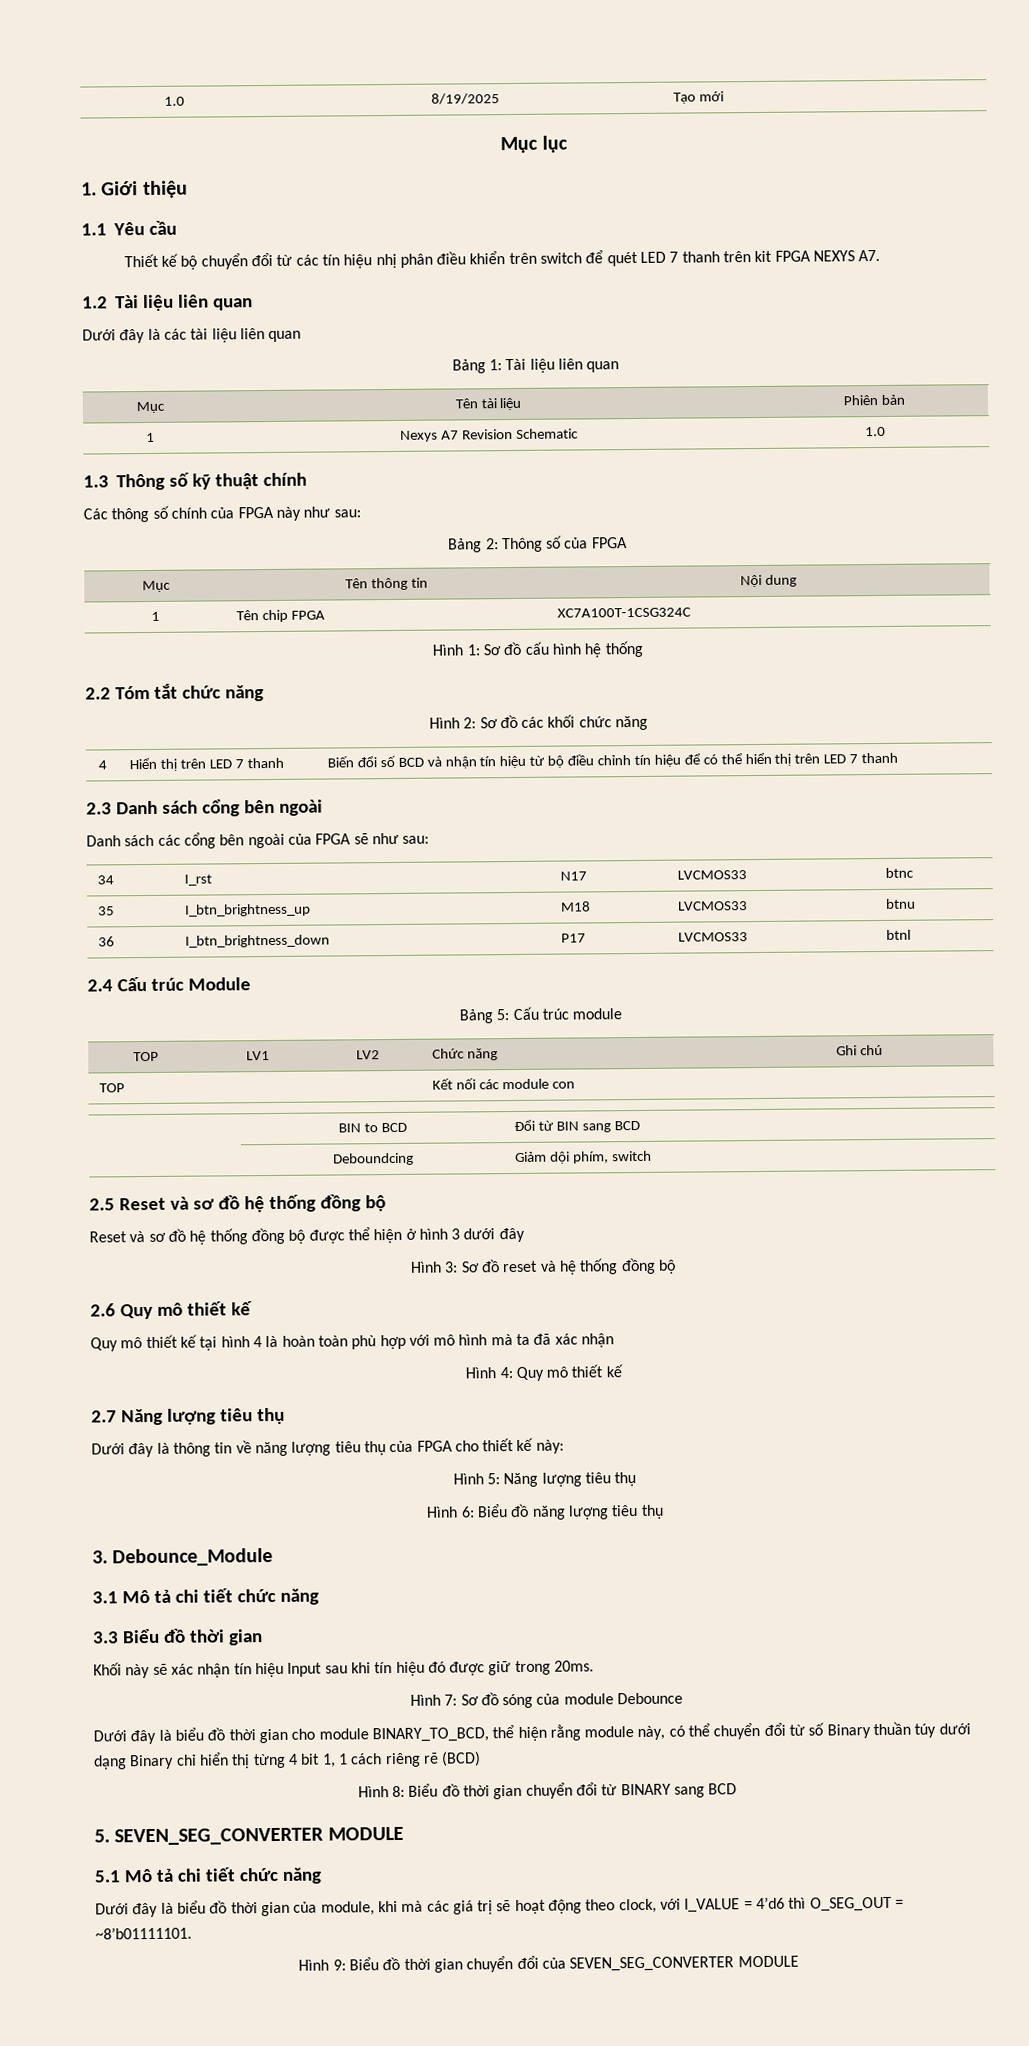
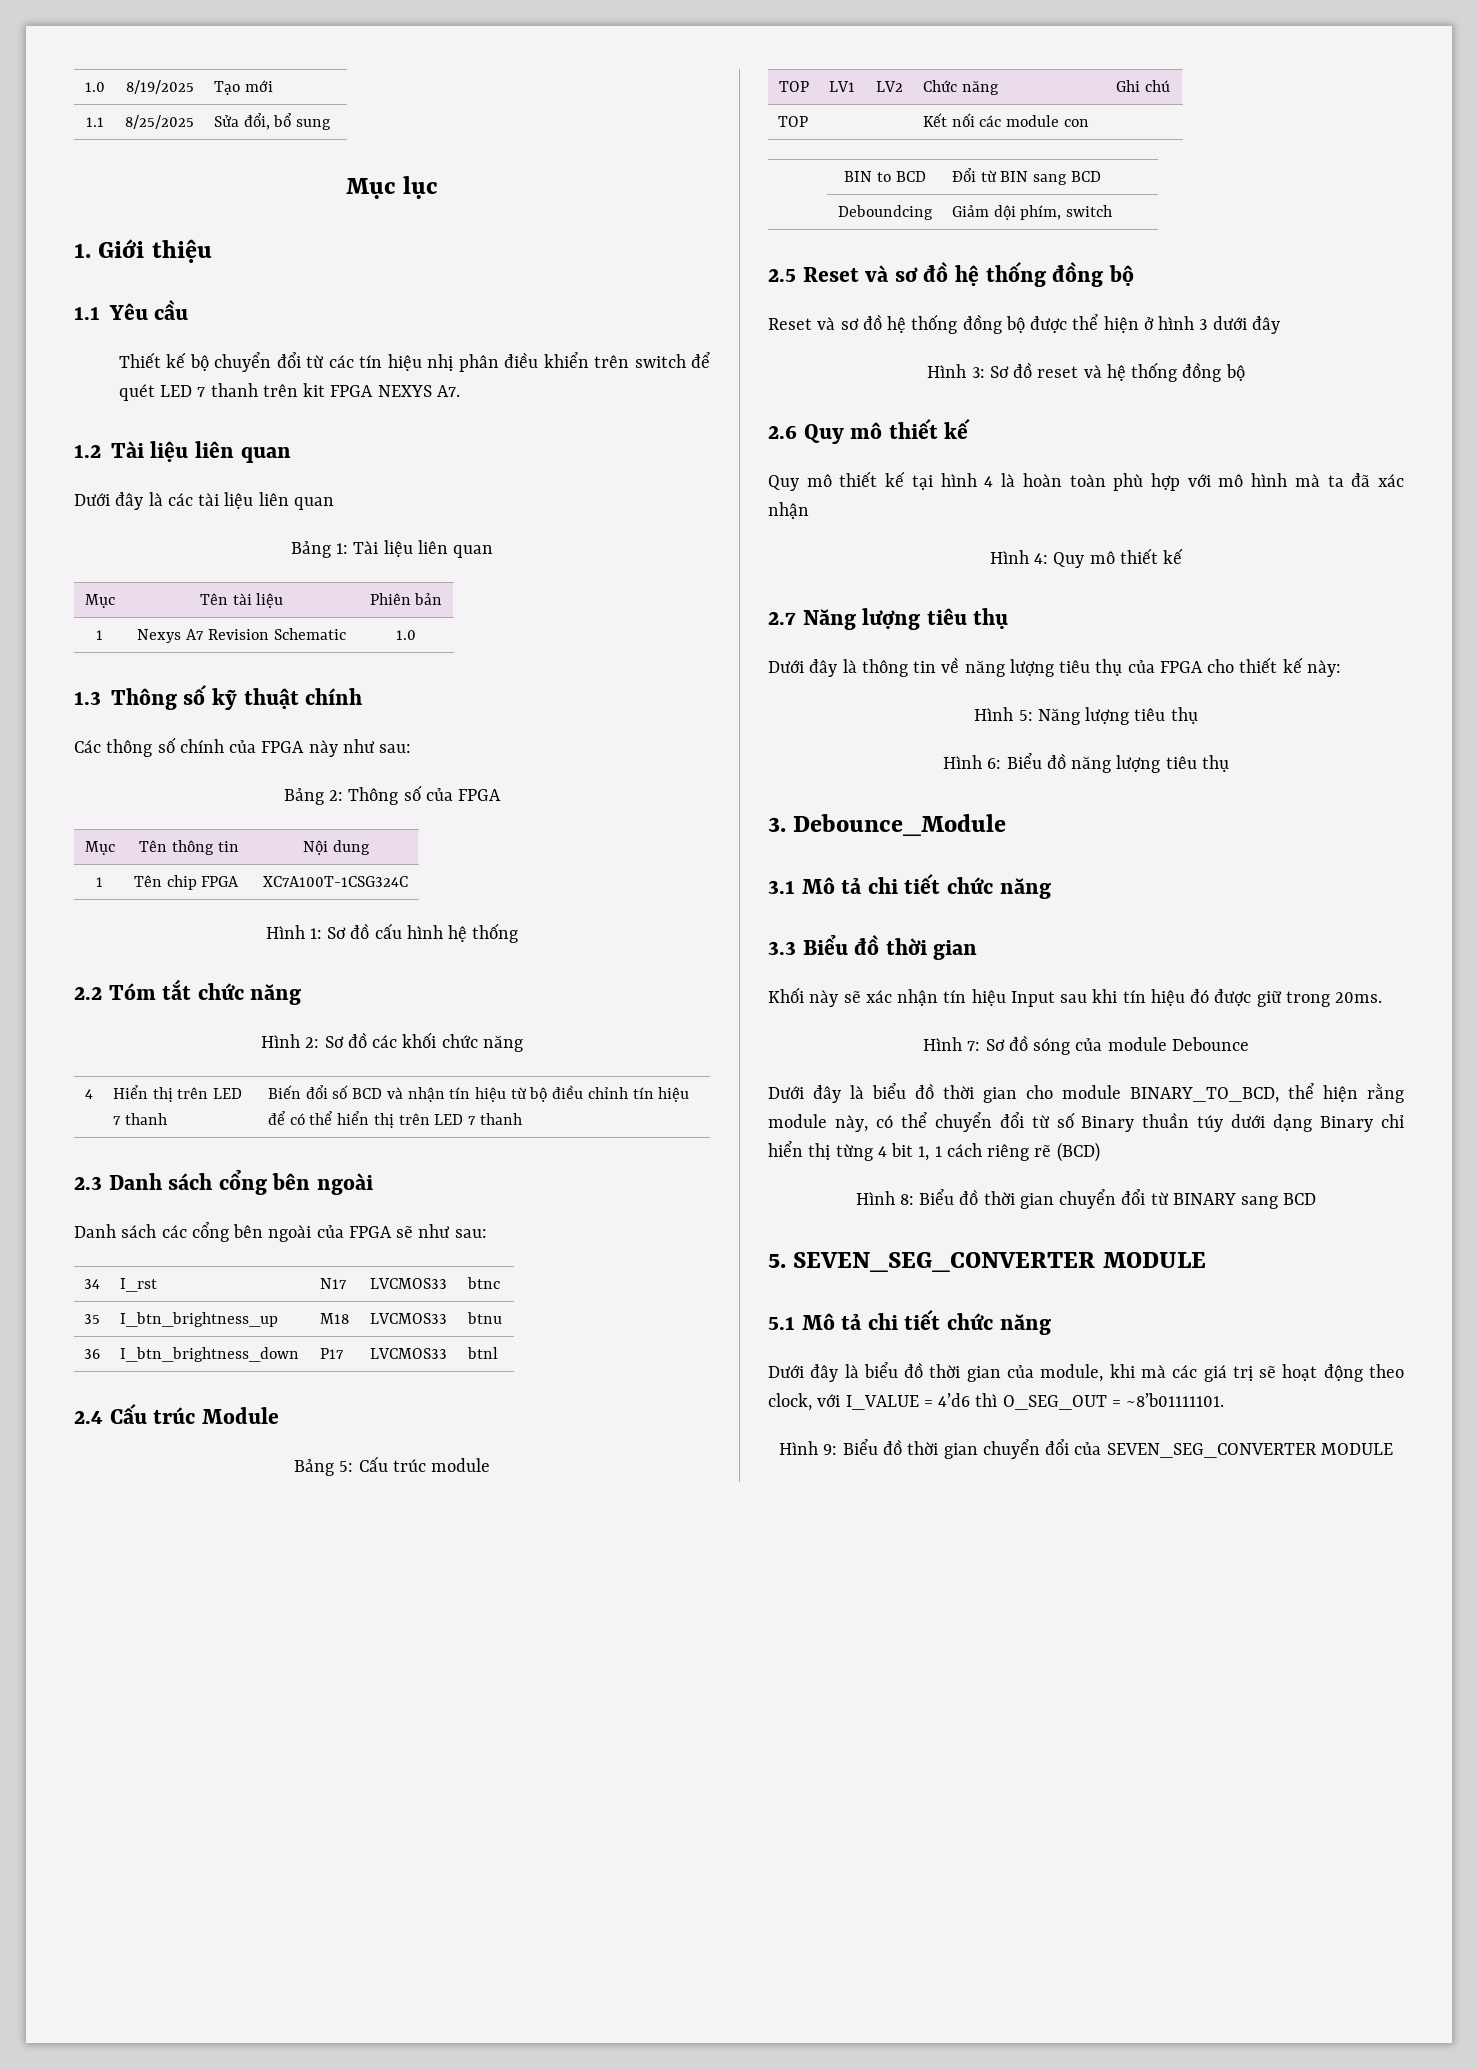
(724, 96) none -> [85,117,104,127] [125,115,194,129] [213,113,332,130] // 1.1 | 8/25/2025 | Sửa đổi, bổ sung

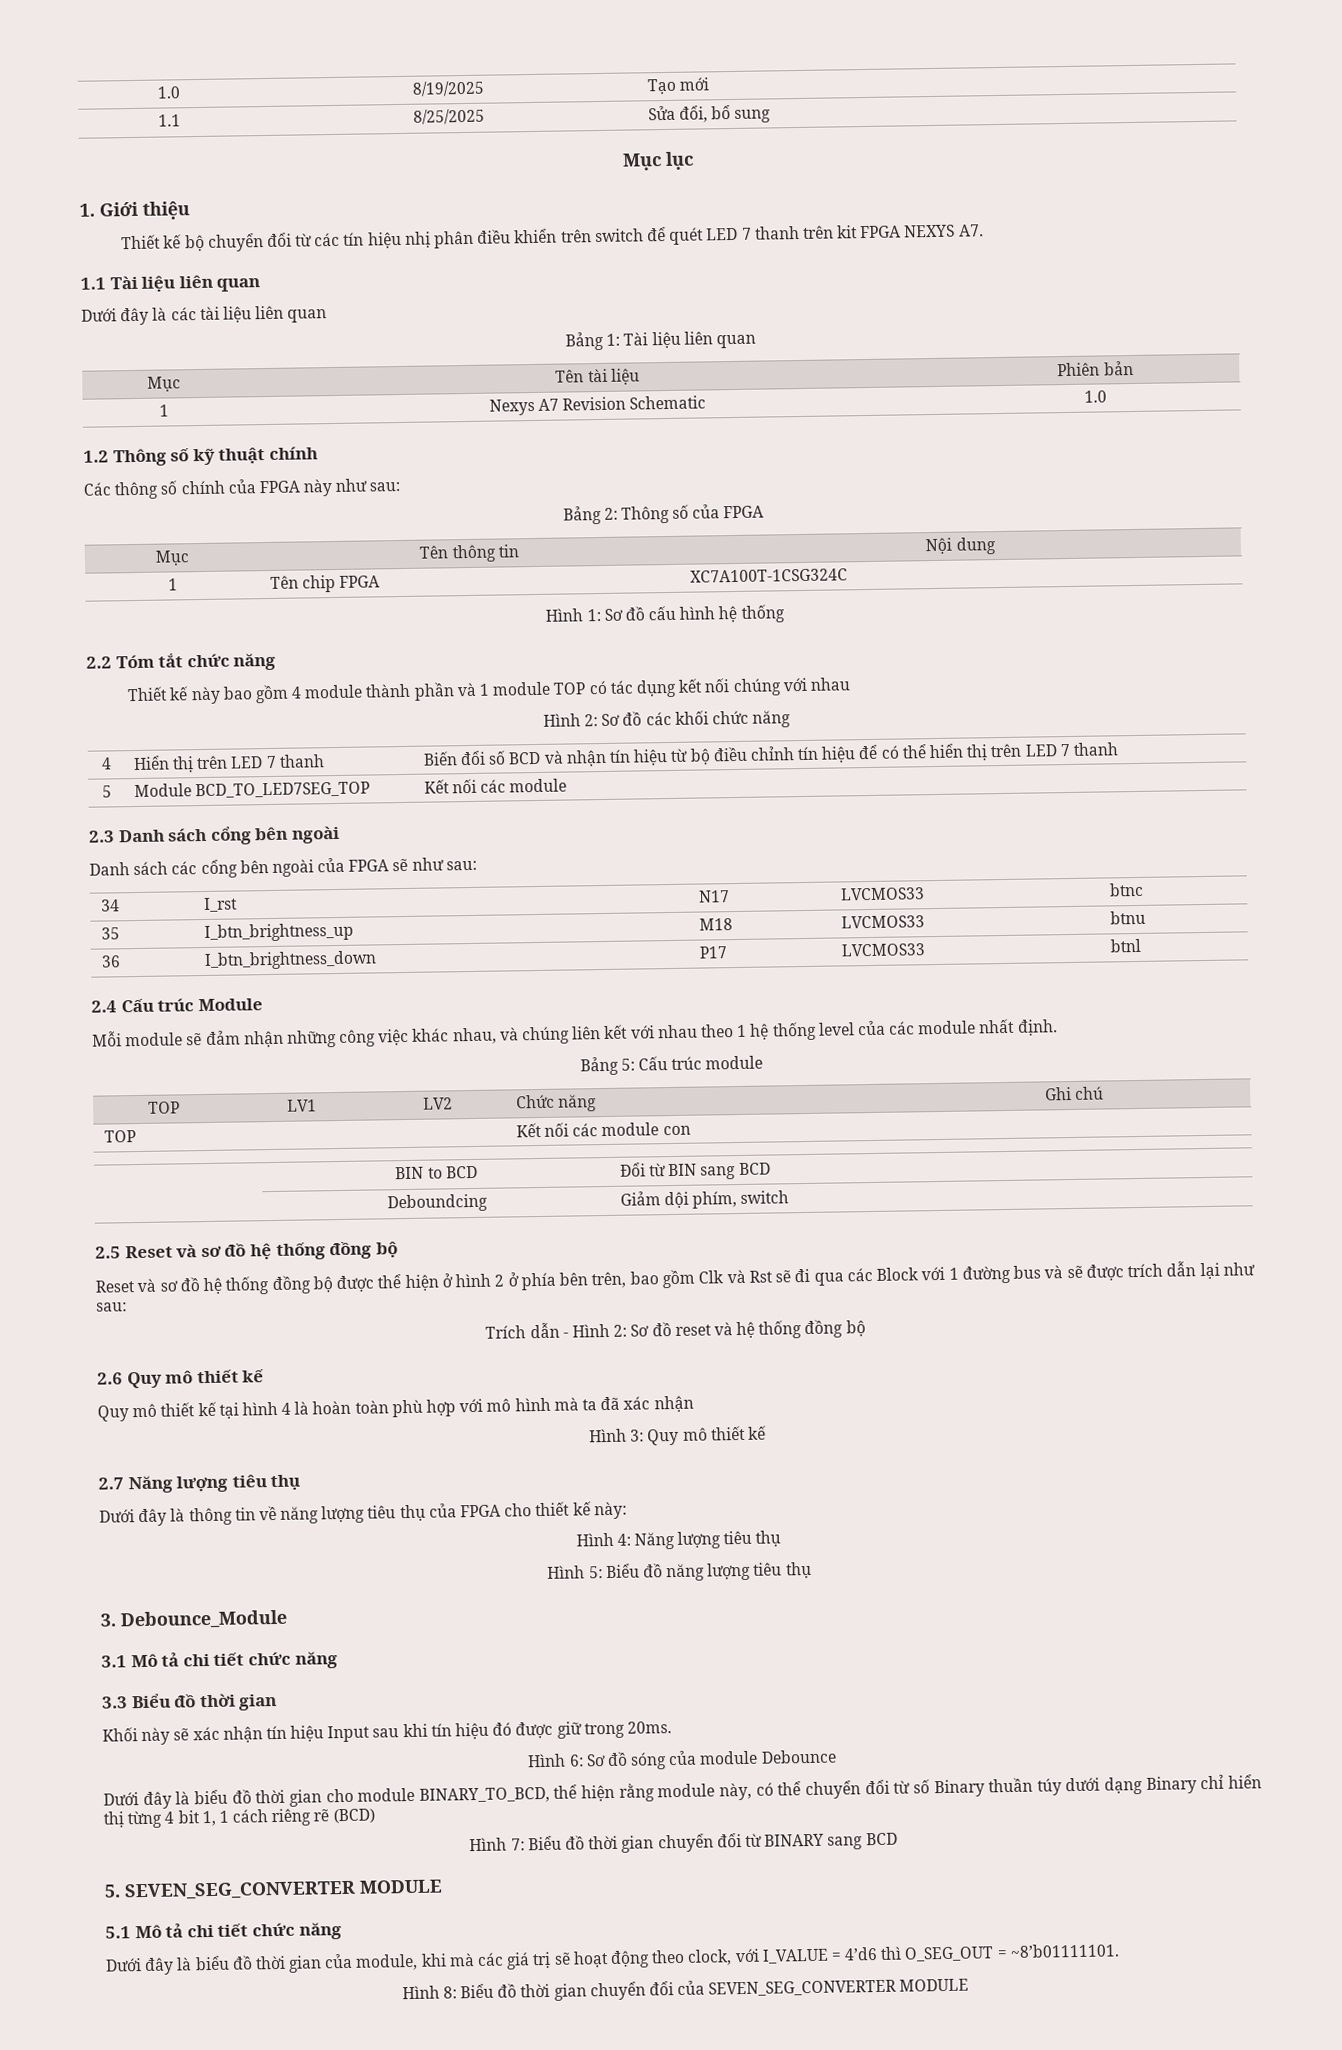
[74,300,189,320] // 1.1 Yêu cầu -> (190, 210) none
[74,445,101,458] 1.2 -> [80,277,106,290] 1.1
[74,691,101,705] 1.3 -> [83,450,109,463] 1.2
(302, 994) none -> [127,677,850,705] // Thiết kế này bao gồm 4 module thành phần và 1 module TOP có tác dụng kết nối chúng với nhau
(522, 1119) none -> [101,785,112,798] [133,781,371,799] [423,778,568,794] // 5 | Module BCD_TO_LED7SEG_TOP | Kết nối các module
(279, 1415) none -> [92,1018,1058,1048] // Mỗi module sẽ đảm nhận những công việc khác nhau, và chúng liên kết với nhau theo 1 hệ thống level của các module nhất định.
[1199,316,1280,334] [927,364,985,378] 3 dưới đây // Hình 3: -> [494,1261,1256,1291] [96,1302,127,1312] [485,1322,628,1339] 2 ở phía bên trên, bao gồm Clk và Rst sẽ đi qua các Block với 1 đường bus và sẽ được trích dẫn lại như sau: // Trích dẫn - Hình 2:
[1034,553,1049,564] 4: -> [630,1429,645,1442] 3:
[1018,710,1033,721] 5: -> [616,1533,631,1546] 4:
[987,758,1002,769] 6: -> [588,1566,603,1579] 5:
[967,1041,981,1051] 7: -> [568,1754,584,1767] 6:
[899,1194,914,1205] 8: -> [510,1838,525,1851] 7:
[823,1444,838,1455] 9: -> [442,1986,457,1999] 8:

